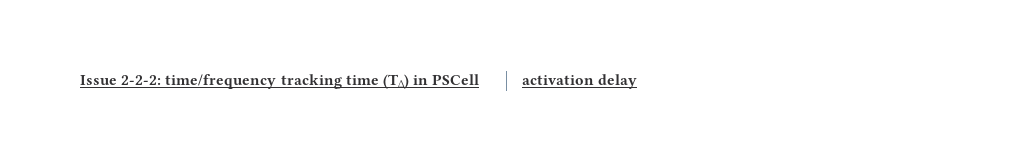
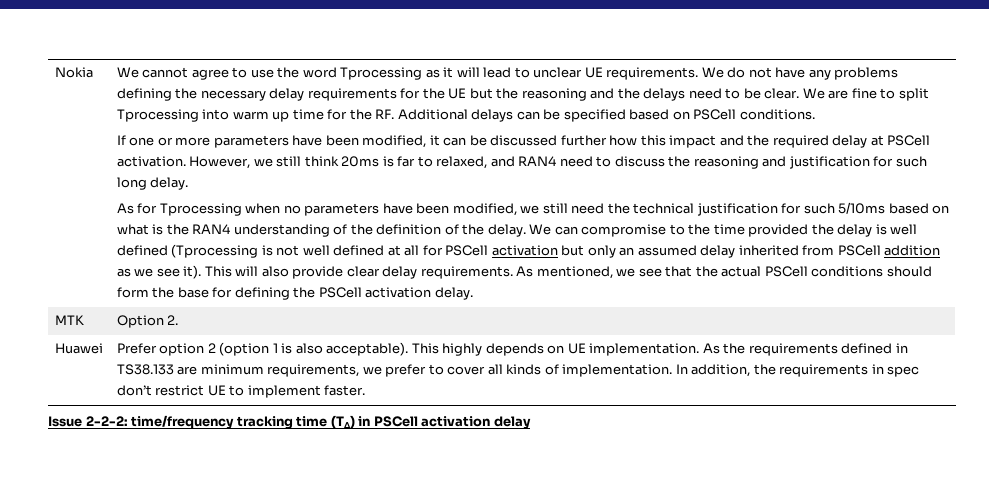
(80, 80) none -> [54,67,93,78] [116,67,899,80] [116,88,929,101] [116,109,815,122] [116,135,931,148] [116,156,927,169] [116,177,189,190] [116,202,950,216] [116,224,918,237] [116,244,941,258] [116,265,932,279] [116,287,473,300] [54,315,84,325] [116,315,179,328] [54,343,103,354] [116,342,908,356] [116,364,920,377] [116,385,366,398] Nokia | We cannot agree to use the word Tprocessing as it will lead to unclear UE requirements. We do not have any problems defining the necessary delay requirements for the UE but the reasoning and the delays need to be clear. We are fine to split Tprocessing into warm up time for the RF. Additional delays can be specified based on PSCell conditions. // If one or more parameters have been modified, it can be discussed further how this impact and the required delay at PSCell activation. However, we still think 20ms is far to relaxed, and RAN4 need to discuss the reasoning and justification for such long delay. // As for Tprocessing when no parameters have been modified, we still need the technical justification for such 5/10ms based on what is the RAN4 understanding of the definition of the delay. We can compromise to the time provided the delay is well defined (Tprocessing is not well defined at all for PSCell activation but only an assumed delay inherited from PSCell addition as we see it). This will also provide clear delay requirements. As mentioned, we see that the actual PSCell conditions should form the base for defining the PSCell activation delay. // MTK | Option 2. // Huawei | Prefer option 2 (option 1 is also acceptable). This highly depends on UE implementation. As the requirements defined in TS38.133 are minimum requirements, we prefer to cover all kinds of implementation. In addition, the requirements in spec don’t restrict UE to implement faster. //

